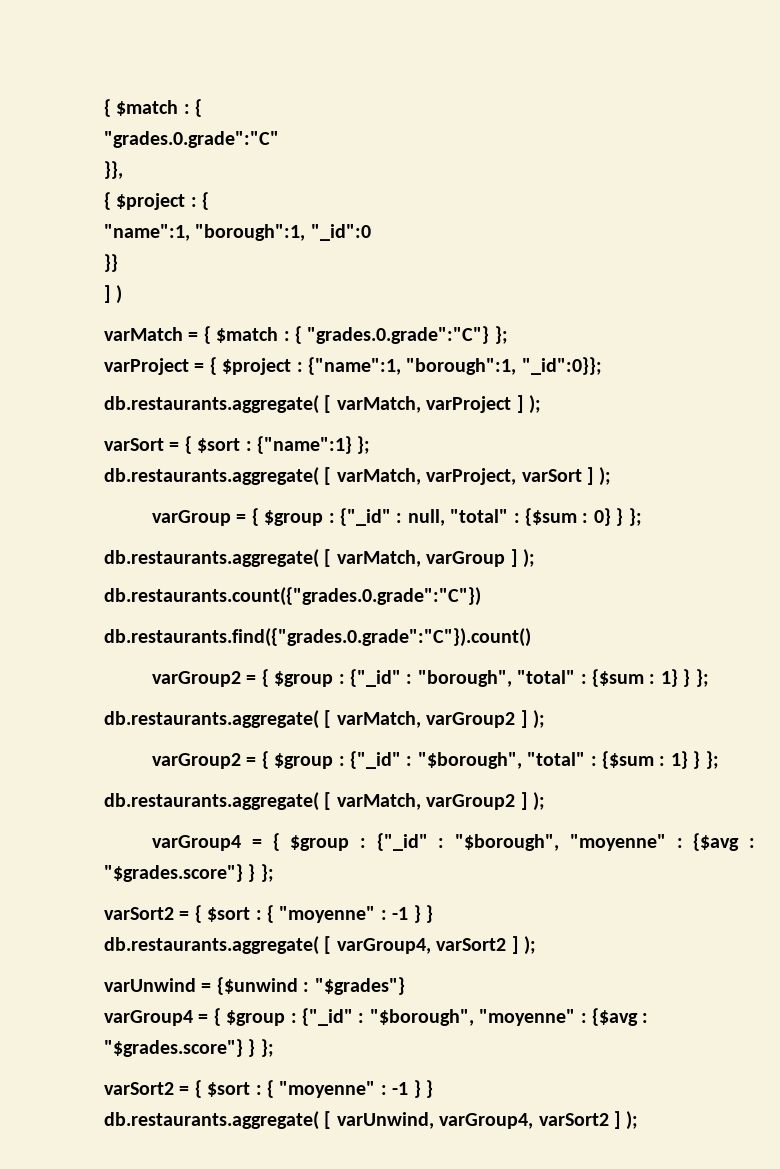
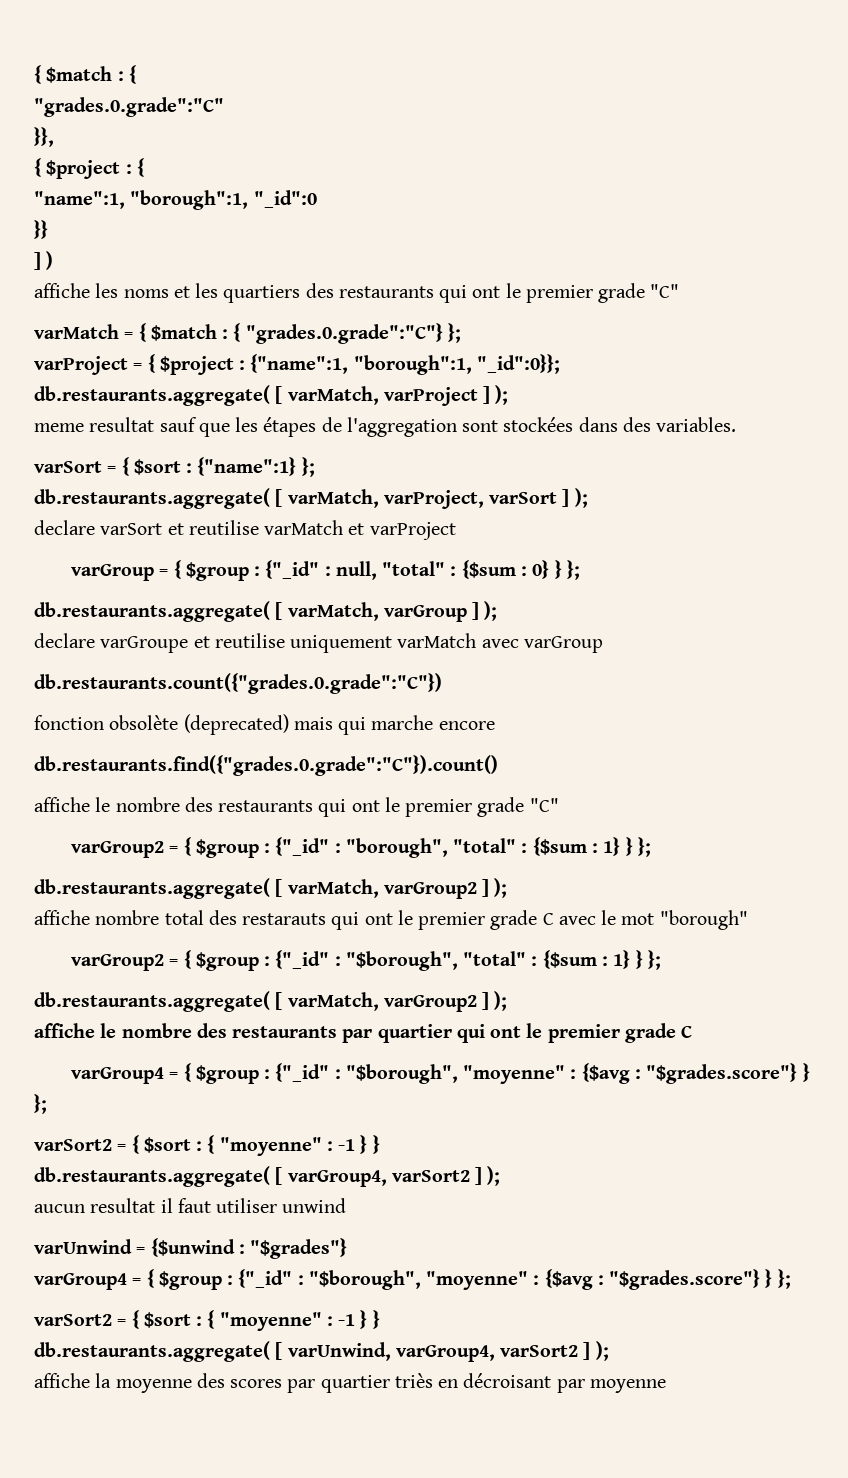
(123, 294) none -> [34,283,680,303] // affiche les noms et les quartiers des restaurants qui ont le premier grade "C"
(541, 404) none -> [34,417,737,437] // meme resultat sauf que les étapes de l'aggregation sont stockées dans des variables.
(612, 476) none -> [34,520,456,540] // declare varSort et reutilise varMatch et varProject
[104,587,481,606] [104,628,531,647] db.restaurants.count({"grades.0.grade":"C"}) // db.restaurants.find({"grades.0.grade":"C"}).count() -> [34,633,603,653] [34,673,442,694] [34,714,495,735] [34,755,498,776] [34,797,559,817] declare varGroupe et reutilise uniquement varMatch avec varGroup // db.restaurants.count({"grades.0.grade":"C"}) // fonction obsolète (deprecated) mais qui marche encore // db.restaurants.find({"grades.0.grade":"C"}).count() // affiche le nombre des restaurants qui ont le premier grade "C"
(545, 719) none -> [34,910,748,930] // affiche nombre total des restarauts qui ont le premier grade C avec le mot "borough"
(545, 801) none -> [34,1023,693,1043] // affiche le nombre des restaurants par quartier qui ont le premier grade C
(536, 945) none -> [34,1198,347,1213] // aucun resultat il faut utiliser unwind
(639, 1120) none -> [34,1373,666,1393] // affiche la moyenne des scores par quartier triès en décroisant par moyenne

